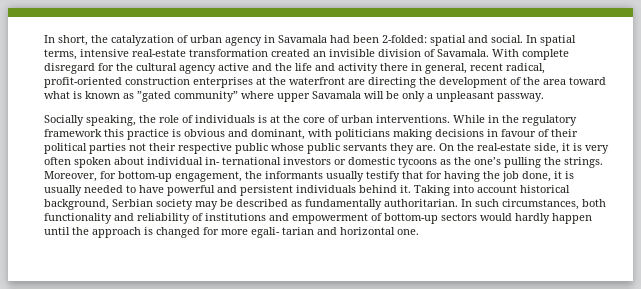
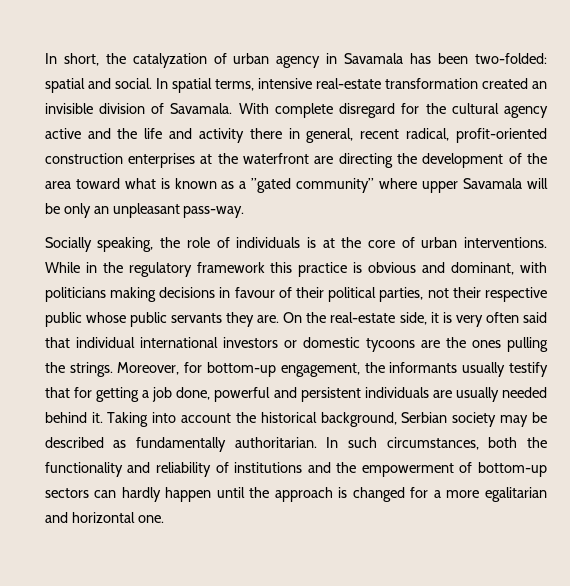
[330,35,428,43] had been 2-folded: -> [410,53,547,64] has been two-folded:
(135, 96) none -> [239,181,247,189] a
[427,91,545,102] a unpleasant passway. -> [93,203,245,218] an unpleasant pass-way.
[89,143,127,154] parties -> [379,287,424,302] parties,
[74,157,282,168] spoken about individual in- ternational -> [522,312,547,323] [44,337,218,348] said that individual international
[440,157,502,165] as the one’s -> [420,337,501,348] are the ones
[444,171,575,182] [44,185,165,196] having the job done, it is usually needed to have -> [95,387,211,402] getting a job done,
(357, 189) none -> [432,387,547,402] are usually needed
(518, 189) none -> [235,412,256,423] the
(607, 203) none -> [527,437,547,448] the
(290, 217) none -> [336,462,357,473] the
[480,213,513,221] would -> [94,490,117,498] can
[221,227,315,238] more egali- tarian -> [433,487,547,502] a more egalitarian

